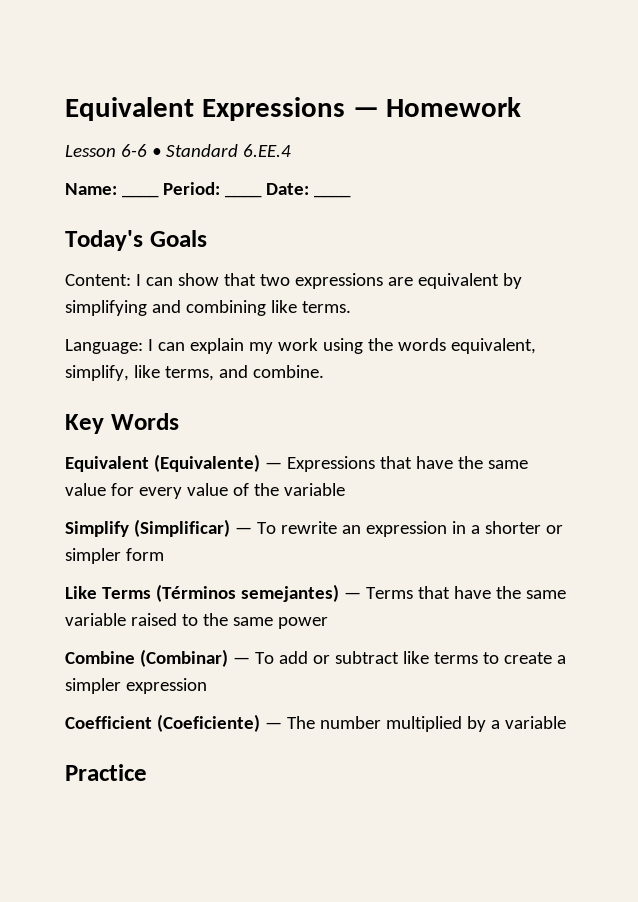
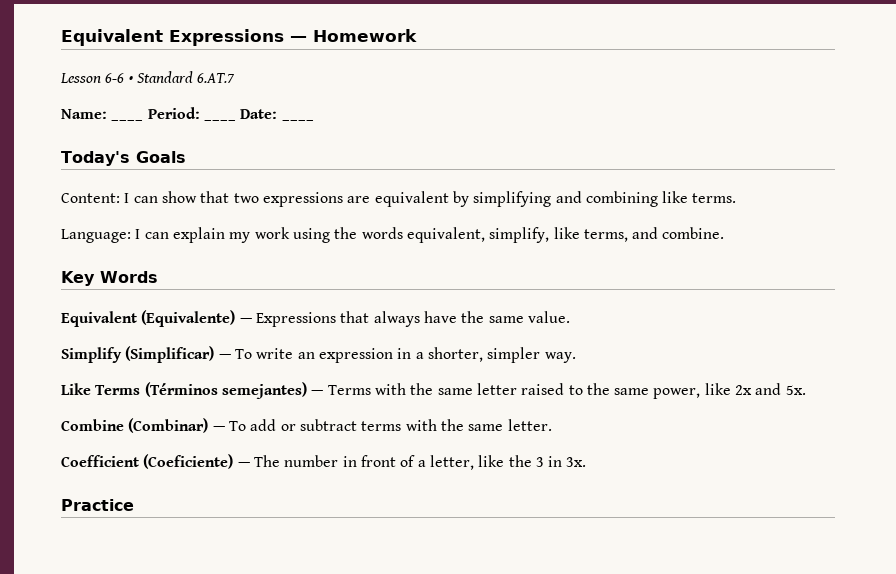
[242,144,291,157] 6.EE.4 -> [197,73,236,83] 6.AT.7
[415,456,528,469] [65,483,345,499] have the same value for every value of the variable -> [373,311,570,327] always have the same value.
[280,521,337,534] rewrite -> [256,348,294,359] write
[484,521,563,534] [65,548,164,564] shorter or simpler form -> [427,347,576,363] shorter, simpler way.
[417,586,566,599] [65,613,126,626] that have the same variable -> [374,383,517,395] with the same letter
[277,617,328,629] power -> [653,383,806,399] power, like 2x and 5x.
[402,651,566,664] [65,678,207,694] like terms to create a simpler expression -> [361,419,552,431] terms with the same letter.
[385,716,566,732] multiplied by a variable -> [342,455,587,470] in front of a letter, like the 3 in 3x.

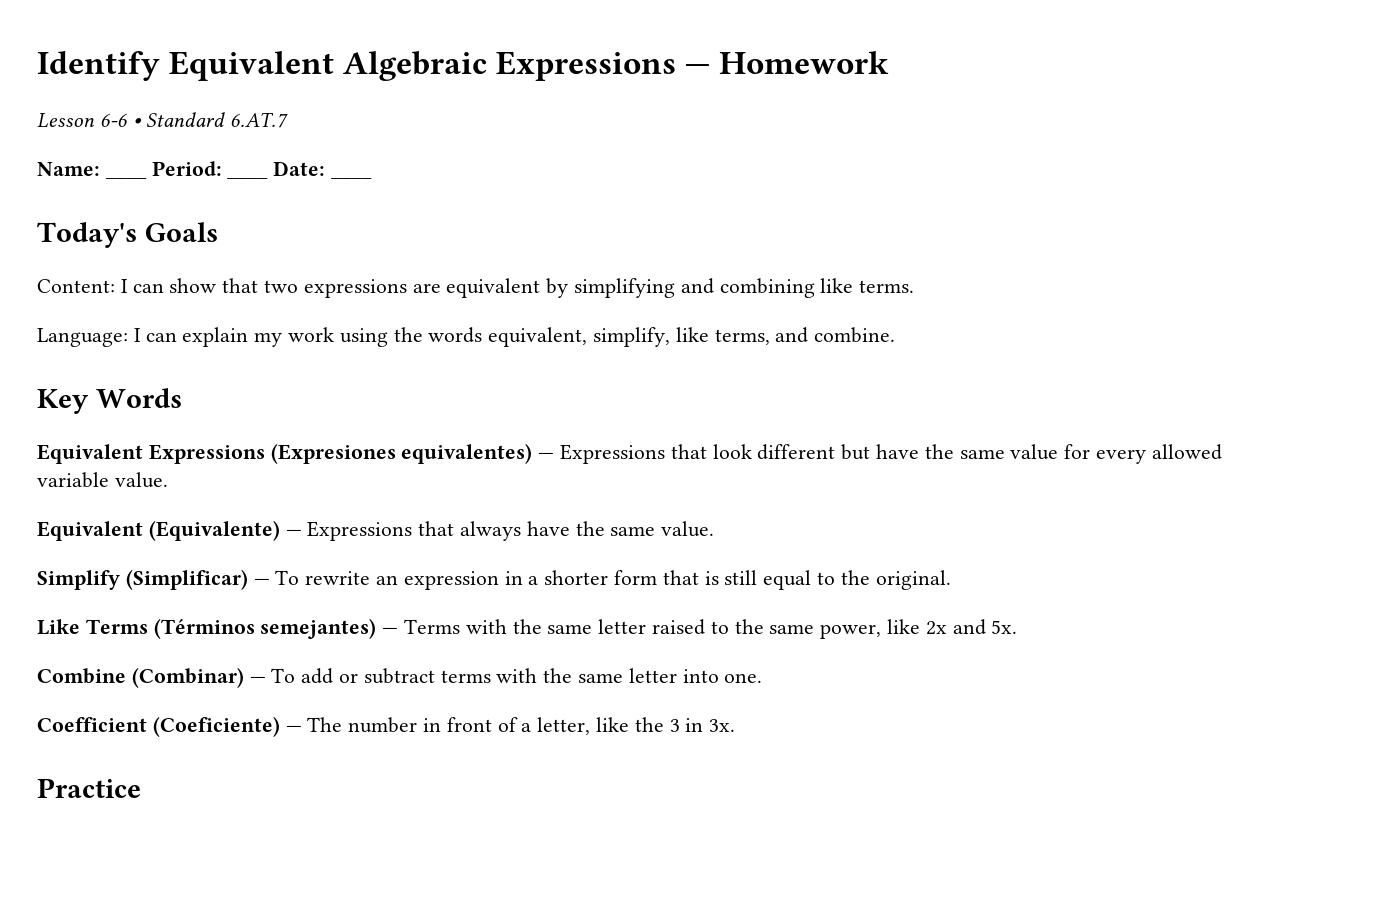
[61,29,163,46] Equivalent -> [37,51,488,81] Identify Equivalent Algebraic
(158, 277) none -> [37,443,1222,464] [37,472,168,488] // Equivalent Expressions (Expresiones equivalentes) — Expressions that look different but have the same value for every allowed variable value.
[256,348,294,359] write -> [305,571,371,585] rewrite
[427,347,576,363] shorter, simpler way. -> [544,570,951,590] shorter form that is still equal to the original.
[507,419,552,431] letter. -> [628,668,763,683] letter into one.

